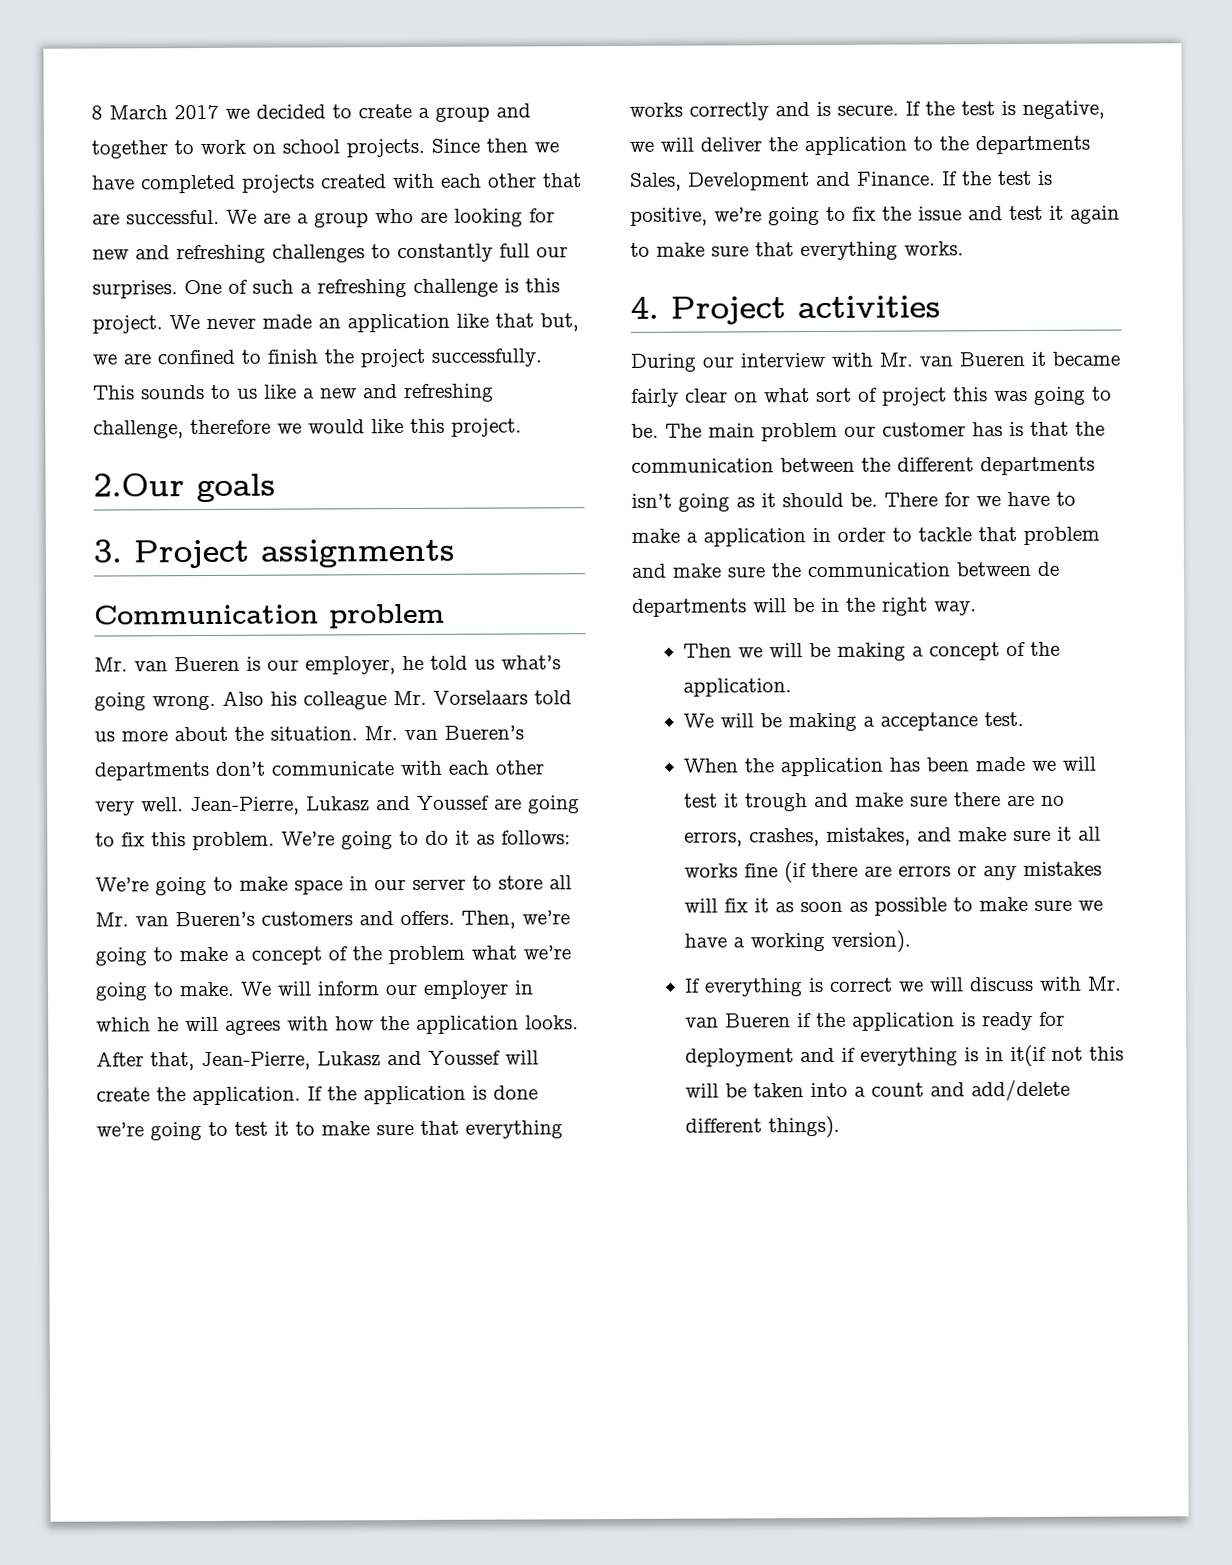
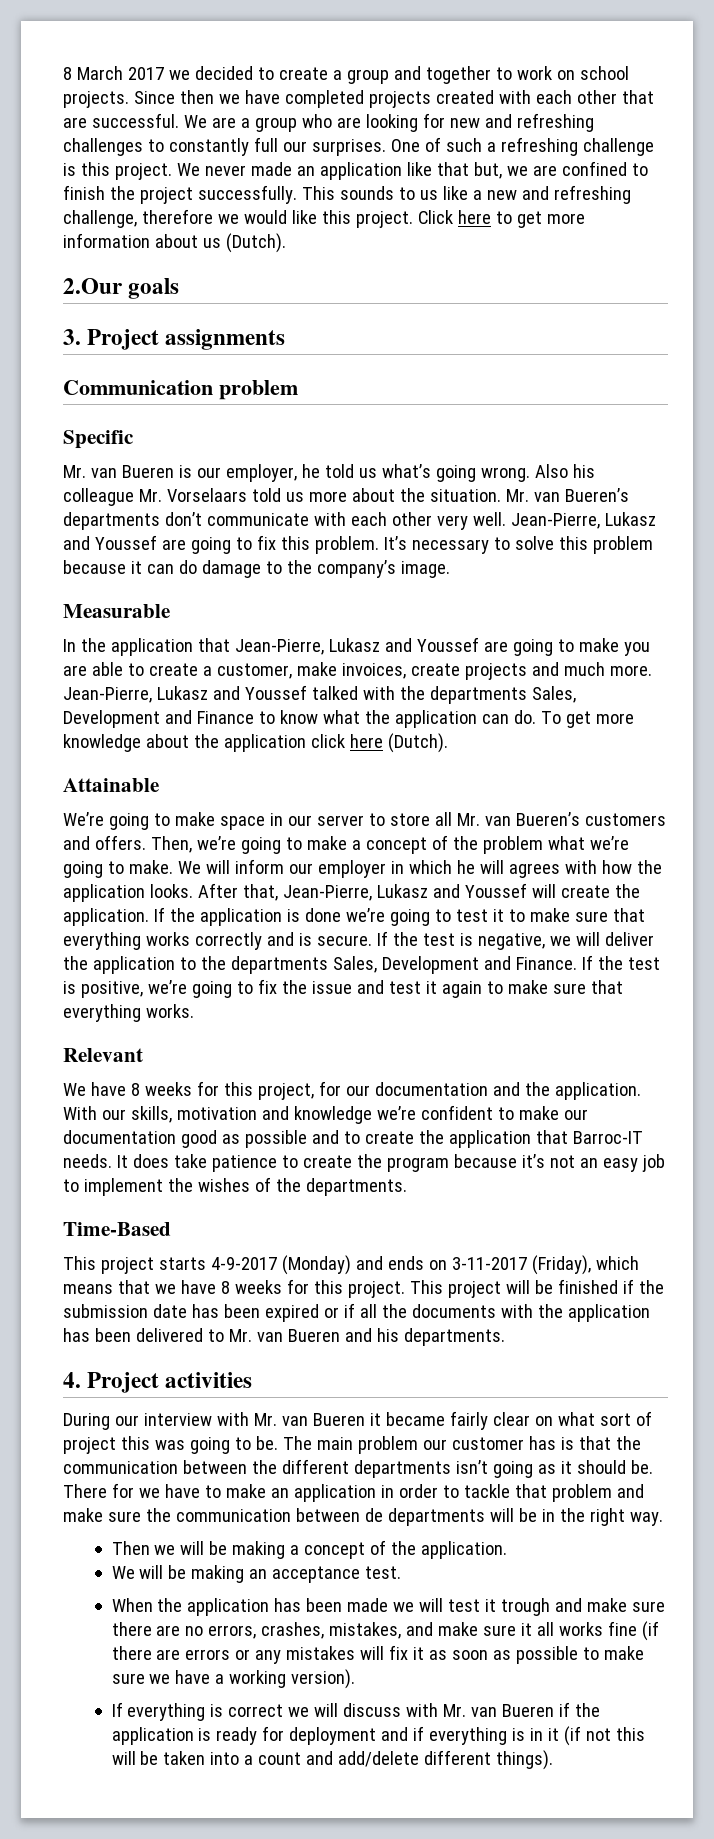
(522, 427) none -> [417,210,585,228] [63,233,286,253] Click here to get more information about us (Dutch).
(445, 616) none -> [63,430,134,449] // Specific
[281,830,571,850] We’re going to do it as follows: -> [383,536,653,554] [63,560,450,578] [63,604,170,618] [63,637,650,656] [63,662,652,680] [63,685,576,704] [63,710,634,728] [63,733,448,753] [63,778,159,792] It’s necessary to solve this problem because it can do damage to the company’s image. // Measurable // In the application that Jean-Pierre, Lukasz and Youssef are going to make you are able to create a customer, make invoices, create projects and much more. Jean-Pierre, Lukasz and Youssef talked with the departments Sales, Development and Finance to know what the application can do. To get more knowledge about the application click here (Dutch). // Attainable
(964, 248) none -> [63,1048,143,1062] [63,1081,641,1100] [63,1105,588,1124] [63,1130,643,1148] [63,1154,665,1172] [63,1177,407,1196] [63,1222,171,1236] [63,1255,639,1275] [63,1279,664,1298] [63,1303,650,1322] [63,1328,505,1346] // Relevant // We have 8 weeks for this project, for our documentation and the application. With our skills, motivation and knowledge we’re confident to make our documentation good as possible and to create the application that Barroc-IT needs. It does take patience to create the program because it’s not an easy job to implement the wishes of the departments. // Time-Based // This project starts 4-9-2017 (Monday) and ends on 3-11-2017 (Friday), which means that we have 8 weeks for this project. This project will be finished if the submission date has been expired or if all the documents with the application has been delivered to Mr. van Bueren and his departments.
[686,532,698,543] a -> [270,1488,289,1498] an
[862,716,875,727] a -> [249,1569,268,1579] an
[1009,1044,1047,1068] it(if -> [548,1726,582,1746] it (if

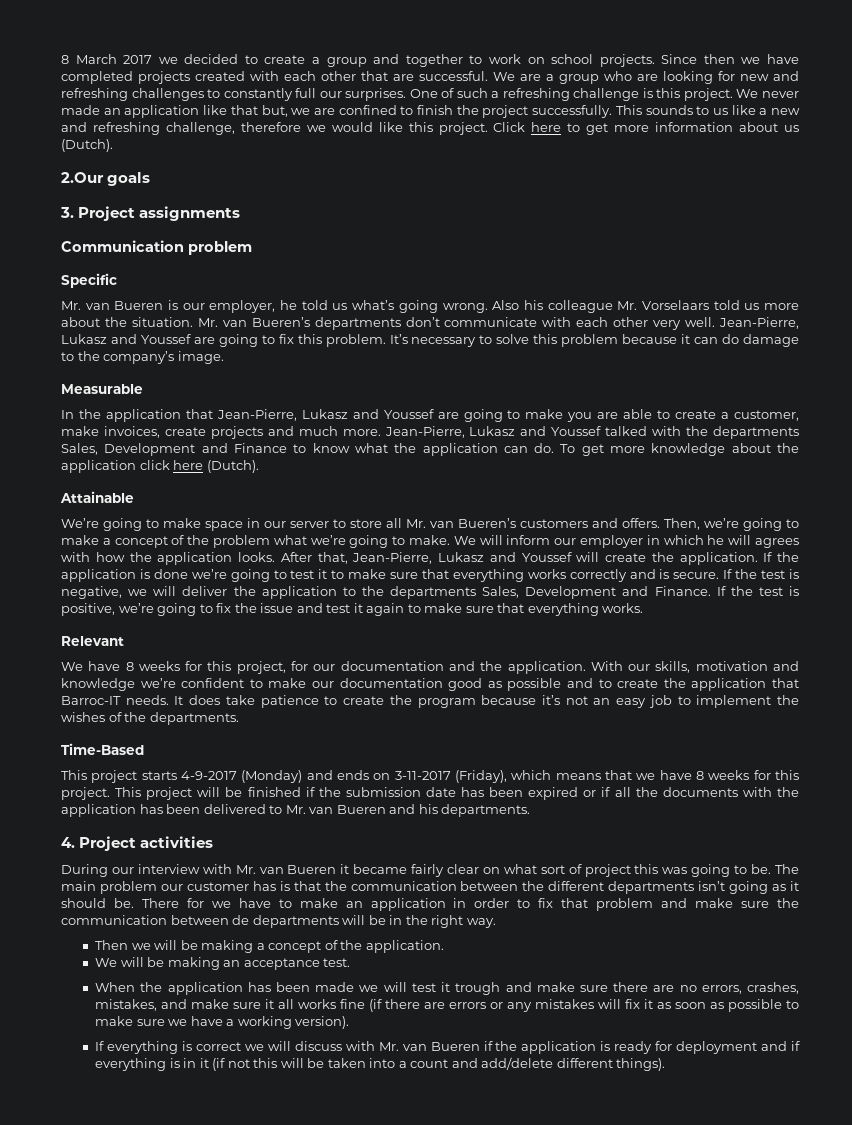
[463,1484,510,1498] tackle -> [538,898,554,908] fix

